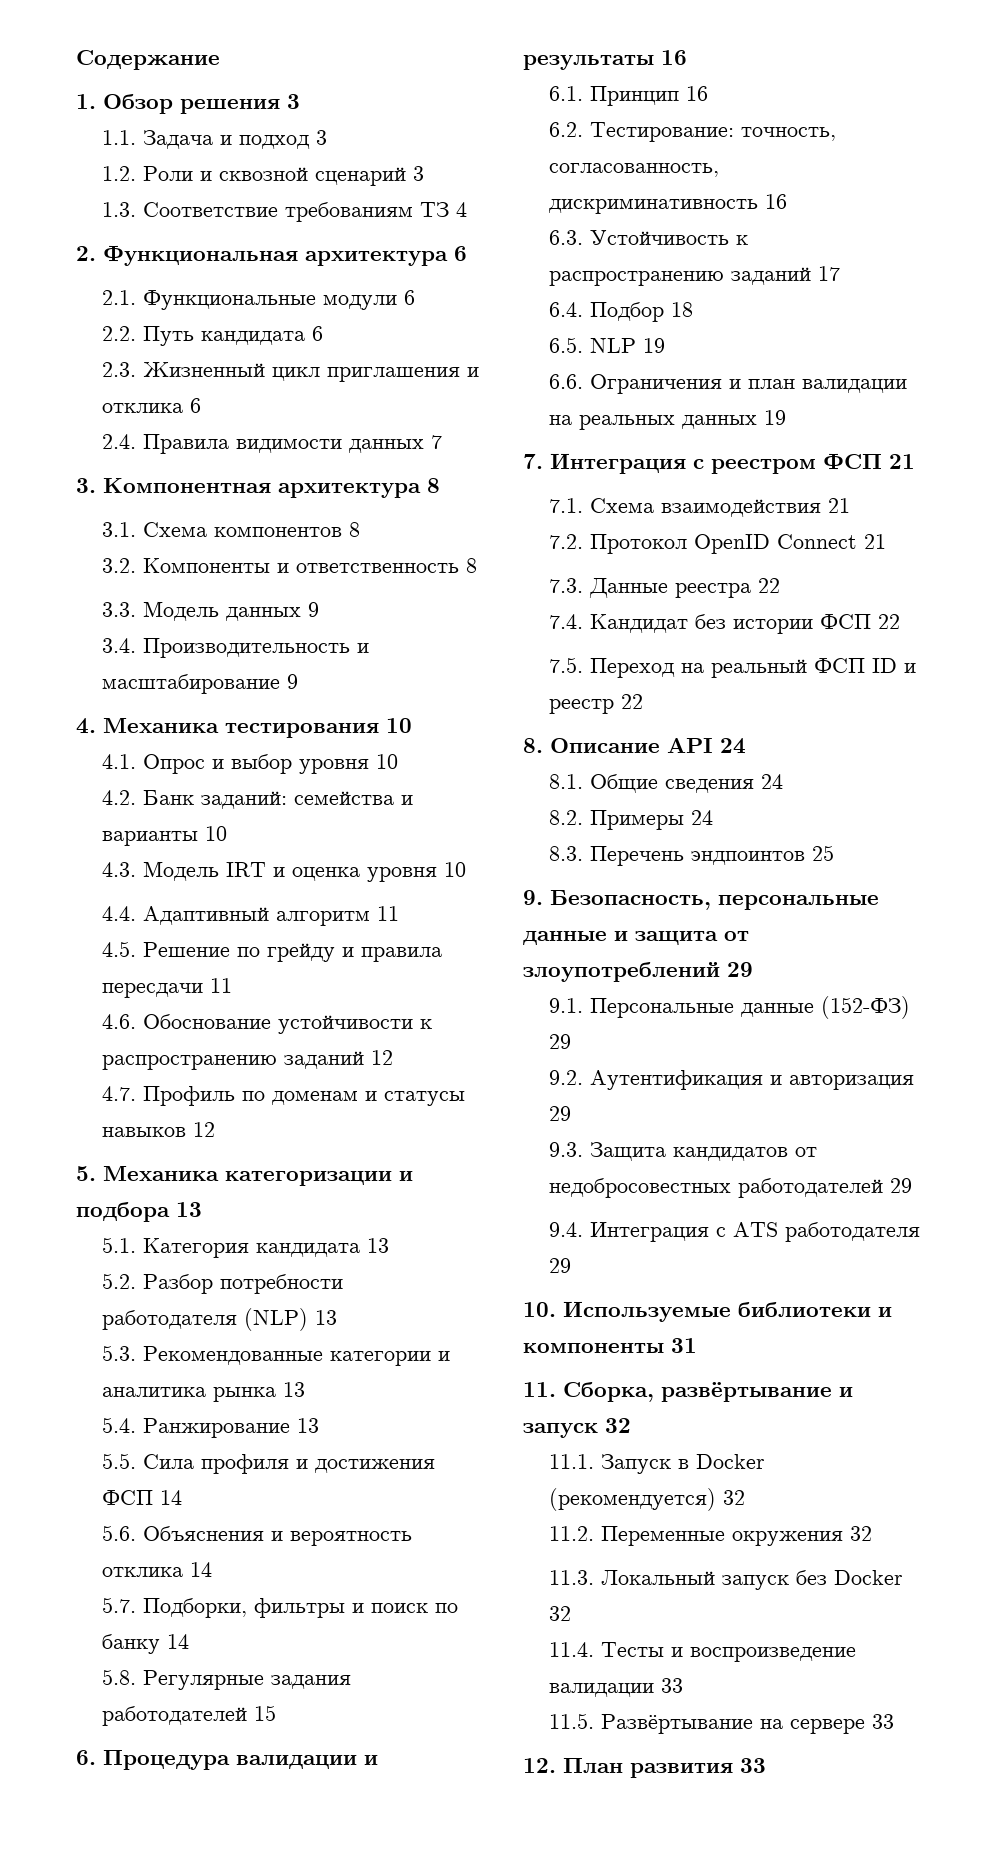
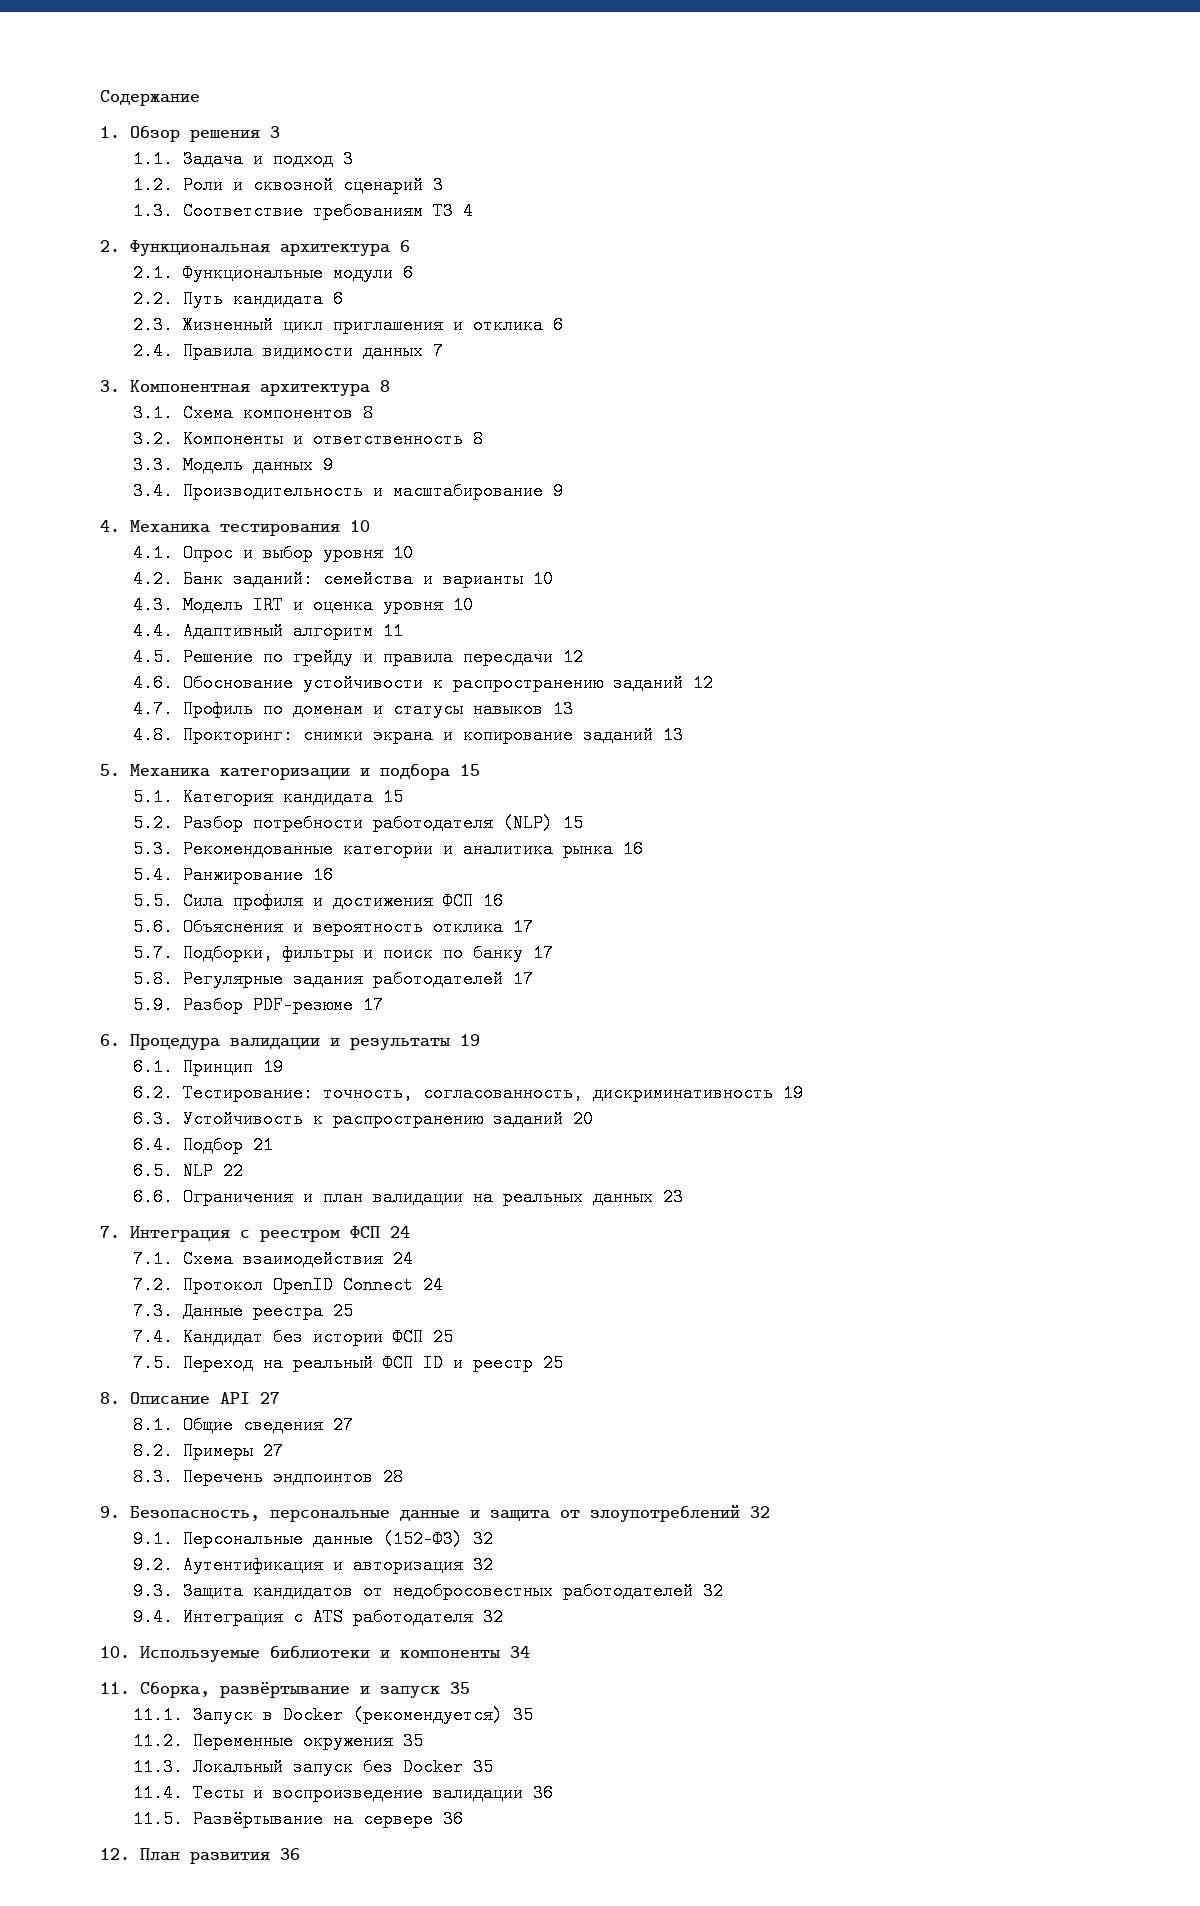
[209,978,232,993] 11 -> [562,648,583,666] 12
[192,1122,215,1137] 12 -> [552,700,573,718] [132,726,683,744] 13 // 4.8. Прокторинг: снимки экрана и копирование заданий 13
[176,1202,202,1217] 13 -> [460,764,480,776] 15
[366,1238,389,1253] 13 -> [382,788,403,806] 15
[314,1310,337,1325] 13 -> [562,814,583,832] 15
[282,1382,305,1397] 13 -> [622,840,643,858] 16
[296,1418,319,1433] 13 -> [312,866,333,884] 16
[159,1490,182,1505] 14 -> [482,892,503,910] 16
[189,1562,212,1577] 14 -> [512,918,533,936] 17
[166,1634,189,1649] 14 -> [532,944,553,962] 17
[253,1705,276,1721] 15 -> [512,970,533,988] [132,996,383,1014] 17 // 5.9. Разбор PDF-резюме 17
[661,50,687,65] 16 -> [460,1034,480,1046] 19
[685,86,708,101] 16 -> [262,1058,283,1076] 19
[764,194,787,209] 16 -> [782,1084,803,1102] 19
[817,266,840,281] 17 -> [572,1110,593,1128] 20
[670,302,693,317] 18 -> [252,1136,273,1154] 21
[642,338,665,353] 19 -> [222,1162,243,1180] 22
[763,410,786,425] 19 -> [662,1188,683,1206] 23
[889,454,915,469] 21 -> [390,1226,410,1238] 24
[827,498,850,513] 21 -> [392,1250,413,1268] 24
[863,534,886,549] 21 -> [422,1276,443,1294] 24
[757,578,780,593] 22 -> [332,1302,353,1320] 25
[877,614,900,629] 22 -> [432,1328,453,1346] 25
[620,694,643,709] 22 -> [542,1354,563,1372] 25
[720,738,746,754] 24 -> [260,1392,280,1404] 27
[760,774,783,789] 24 -> [332,1416,353,1434] 27
[690,810,713,825] 24 -> [262,1442,283,1460] 27
[811,845,834,861] 25 -> [382,1468,403,1486] 28
[727,962,753,977] 29 -> [750,1506,770,1518] 32
[548,1034,571,1049] 29 -> [472,1530,493,1548] 32
[548,1106,571,1121] 29 -> [472,1556,493,1574] 32
[889,1178,912,1193] 29 -> [702,1582,723,1600] 32
[548,1258,571,1273] 29 -> [482,1608,503,1626] 32
[671,1338,697,1353] 31 -> [510,1646,530,1658] 34
[605,1418,631,1433] 32 -> [450,1682,470,1694] 35
[722,1490,745,1505] 32 -> [512,1706,533,1724] 35
[849,1526,872,1541] 32 -> [402,1732,423,1750] 35
[548,1606,571,1621] 32 -> [472,1758,493,1776] 35
[660,1678,683,1693] 33 -> [532,1784,553,1802] 36
[871,1714,894,1729] 33 -> [442,1810,463,1828] 36
[740,1758,766,1773] 33 -> [280,1848,300,1860] 36

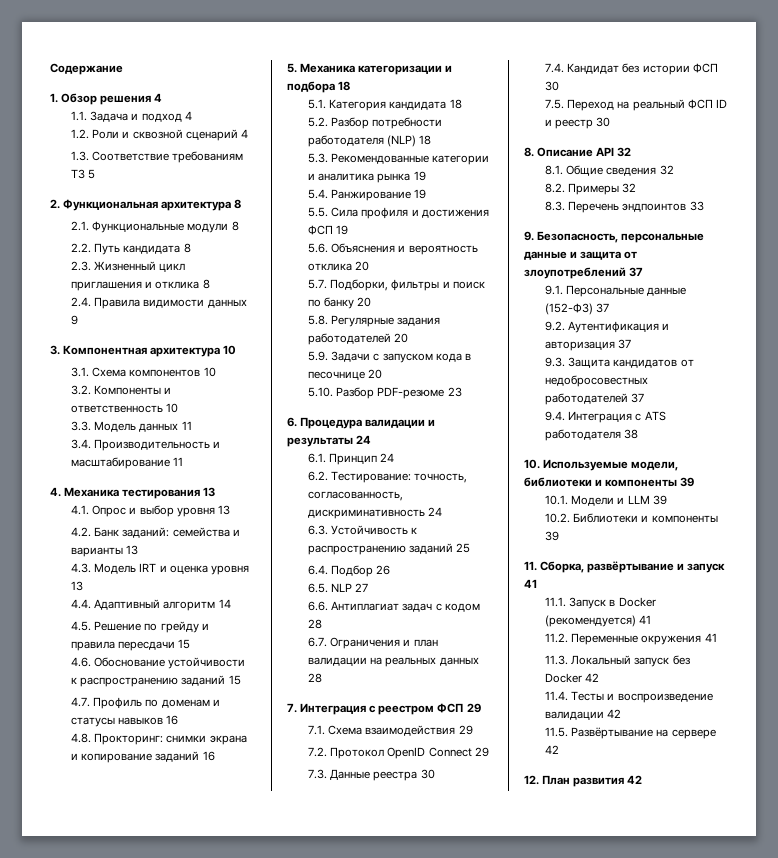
[270,126,280,138] 3 -> [154,93,163,102] 4
[342,150,353,168] 3 -> [184,111,192,120] 4
[432,176,443,194] 3 -> [240,129,248,138] 4
[462,202,473,220] 4 -> [88,169,96,179] 5
[400,240,410,252] 6 -> [234,199,242,209] 8
[402,264,413,282] 6 -> [231,221,239,231] 8
[332,290,343,308] 6 -> [183,243,191,253] 8
[552,316,563,334] 6 -> [202,279,210,289] 8
[432,342,443,360] 7 -> [71,315,79,325] 9
[380,380,390,392] 8 -> [223,345,237,355] 10
[362,404,373,422] 8 -> [203,367,216,377] 10
[472,430,483,448] 8 -> [166,403,179,413] 10
[322,456,333,474] 9 -> [181,421,192,430] 11
[552,482,563,500] 9 -> [173,457,184,466] 11
[350,520,370,532] 10 -> [203,487,216,497] 13
[392,544,413,562] 10 -> [217,505,230,515] 13
[532,570,553,588] 10 -> [126,545,139,555] 13
[452,596,473,614] 10 -> [71,581,84,591] 13
[382,622,403,640] 11 -> [218,599,231,608] 14
[562,648,583,666] 12 -> [178,639,191,649] 15
[692,674,713,692] 12 -> [228,675,241,685] 15
[552,700,573,718] 13 -> [166,715,179,725] 16
[662,726,683,744] 13 -> [202,751,215,761] 16
[460,764,480,776] 15 -> [338,81,351,91] 18
[382,788,403,806] 15 -> [449,99,462,109] 18
[562,814,583,832] 15 -> [419,135,432,145] 18
[622,840,643,858] 16 -> [413,171,426,181] 19
[312,866,333,884] 16 -> [414,189,427,199] 19
[482,892,503,910] 16 -> [336,225,349,235] 19
[512,918,533,936] 17 -> [355,261,370,271] 20
[532,944,553,962] 17 -> [357,297,372,307] 20
[512,970,533,988] 17 -> [394,333,409,343] 20
(173, 1005) none -> [331,351,471,363] [308,369,383,380] [308,387,334,397] Задачи с запуском кода в песочнице 20 // 5.10.
[362,996,383,1014] 17 -> [447,387,462,397] 23
[460,1034,480,1046] 19 -> [356,435,372,444] 24
[262,1058,283,1076] 19 -> [380,453,395,462] 24
[782,1084,803,1102] 19 -> [428,507,443,516] 24
[572,1110,593,1128] 20 -> [456,543,471,553] 25
[252,1136,273,1154] 21 -> [376,565,391,575] 26
[222,1162,243,1180] 22 -> [355,583,369,592] 27
(173, 1197) none -> [331,601,480,612] [308,619,323,629] [308,637,328,647] Антиплагиат задач с кодом 28 // 6.7.
[662,1188,683,1206] 23 -> [308,673,323,683] 28
[390,1226,410,1238] 24 -> [466,703,481,713] 29
[392,1250,413,1268] 24 -> [458,725,473,735] 29
[422,1276,443,1294] 24 -> [474,747,489,757] 29
[332,1302,353,1320] 25 -> [420,769,435,779] 30
[432,1328,453,1346] 25 -> [545,81,560,91] 30
[542,1354,563,1372] 25 -> [596,117,611,127] 30
[260,1392,280,1404] 27 -> [617,147,632,157] 32
[332,1416,353,1434] 27 -> [659,165,674,175] 32
[262,1442,283,1460] 27 -> [622,183,637,193] 32
[382,1468,403,1486] 28 -> [689,201,704,211] 33
[750,1506,770,1518] 32 -> [629,267,644,277] 37
[472,1530,493,1548] 32 -> [596,303,610,313] 37
[472,1556,493,1574] 32 -> [618,339,632,349] 37
[702,1582,723,1600] 32 -> [631,393,645,403] 37
[482,1608,503,1626] 32 -> [624,429,639,439] 38
(260, 1654) none -> [631,461,679,471] модели,
[510,1646,530,1658] 34 -> [680,477,695,487] [545,495,667,506] [545,513,718,523] [545,531,560,541] 39 // 10.1. Модели и LLM 39 // 10.2. Библиотеки и компоненты 39
[450,1682,470,1694] 35 -> [524,579,537,588] 41
[512,1706,533,1724] 35 -> [639,615,652,624] 41
[402,1732,423,1750] 35 -> [704,633,717,642] 41
[472,1758,493,1776] 35 -> [585,673,600,682] 42
[532,1784,553,1802] 36 -> [607,709,622,718] 42
[442,1810,463,1828] 36 -> [545,745,560,754] 42
[280,1848,300,1860] 36 -> [627,775,643,784] 42

